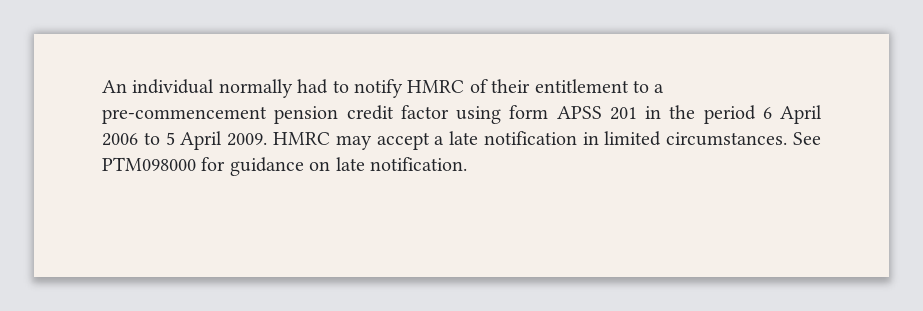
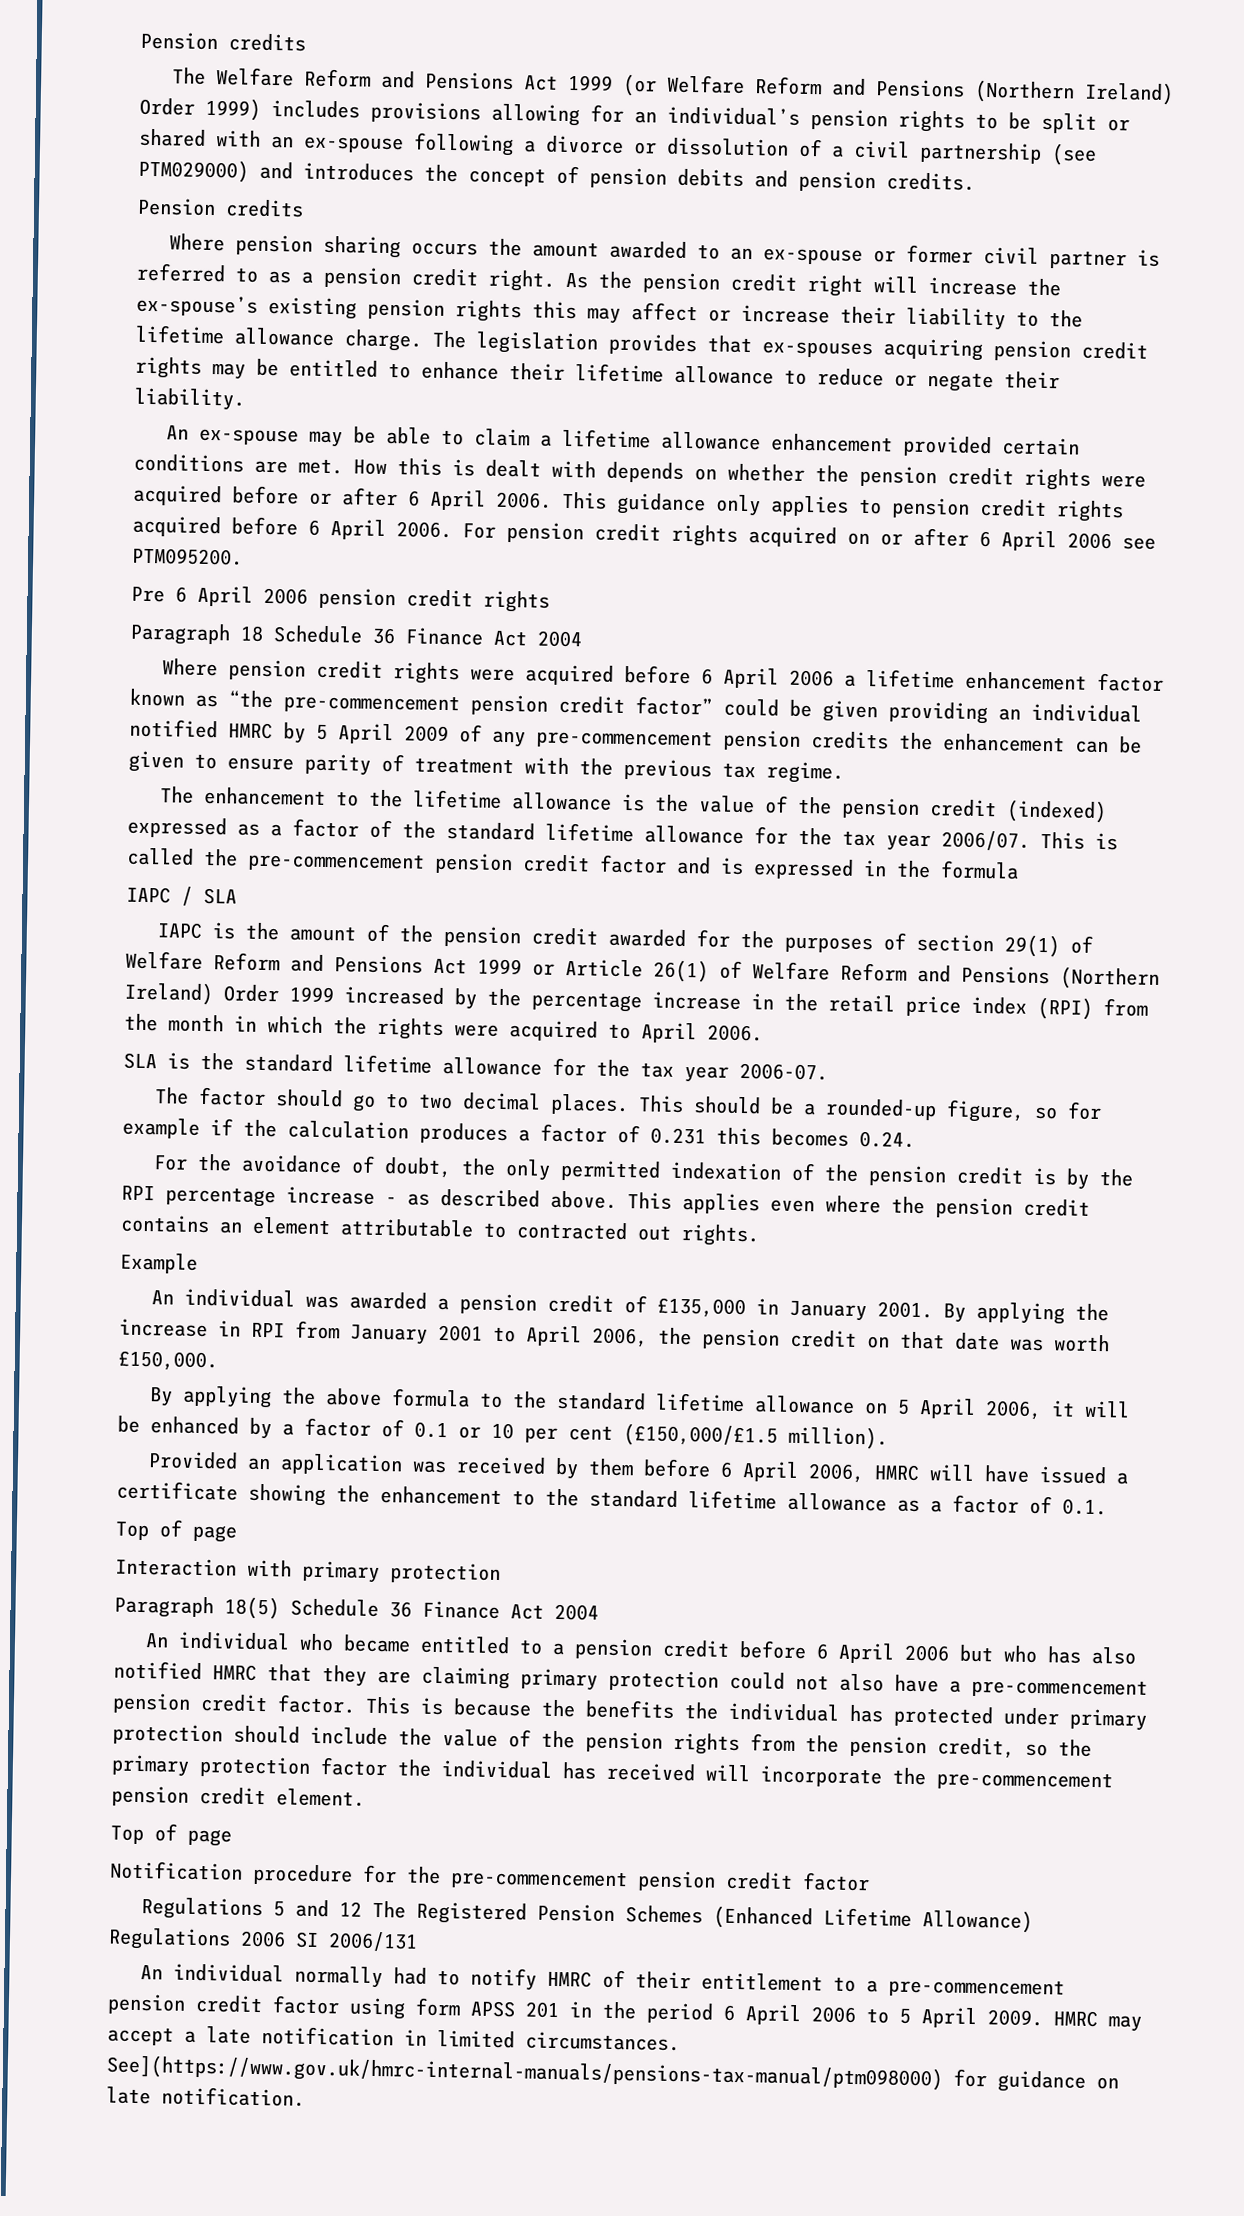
(102, 86) none -> [140,31,306,52] [172,67,1175,106] [139,97,1130,134] [139,128,1097,166] [138,158,975,193] [137,197,304,218] [169,233,1161,270] [136,262,1061,297] [136,294,1083,331] [135,324,1148,362] [135,356,1060,393] [134,387,245,411] [166,425,1081,458] [133,453,1146,491] [133,484,1124,523] [132,515,1156,552] [132,547,243,566] [131,585,550,613] [130,622,582,648] [162,658,1165,693] [129,688,1142,725] [129,718,1142,754] [128,750,844,784] [160,786,1108,824] [127,816,1118,852] [127,847,1019,880] [126,886,237,906] [157,922,1094,958] [125,950,1160,990] [124,981,1148,1020] [124,1013,763,1044] [123,1052,828,1083] [154,1086,1103,1123] [122,1117,915,1148] [153,1153,1135,1190] [121,1185,1090,1219] [120,1214,760,1247] [120,1252,198,1274] [151,1288,1110,1325] [119,1318,1110,1353] [118,1350,218,1372] [149,1385,1131,1421] [117,1415,888,1450] [148,1451,1129,1485] [116,1480,1107,1516] [115,1519,237,1543] [115,1557,501,1585] [114,1595,599,1621] [145,1631,1138,1665] [113,1660,1148,1699] [112,1692,1147,1731] [112,1723,1092,1759] [111,1754,1113,1792] [111,1785,365,1807] [110,1823,232,1847] [110,1860,870,1892] [141,1897,1034,1934] [108,1927,418,1952] Pension credits // The Welfare Reform and Pensions Act 1999 (or Welfare Reform and Pensions (Northern Ireland) Order 1999) includes provisions allowing for an individual’s pension rights to be split or shared with an ex-spouse following a divorce or dissolution of a civil partnership (see PTM029000) and introduces the concept of pension debits and pension credits. // Pension credits // Where pension sharing occurs the amount awarded to an ex-spouse or former civil partner is referred to as a pension credit right. As the pension credit right will increase the ex-spouse’s existing pension rights this may affect or increase their liability to the lifetime allowance charge. The legislation provides that ex-spouses acquiring pension credit rights may be entitled to enhance their lifetime allowance to reduce or negate their liability. // An ex-spouse may be able to claim a lifetime allowance enhancement provided certain conditions are met. How this is dealt with depends on whether the pension credit rights were acquired before or after 6 April 2006. This guidance only applies to pension credit rights acquired before 6 April 2006. For pension credit rights acquired on or after 6 April 2006 see PTM095200. // Pre 6 April 2006 pension credit rights // Paragraph 18 Schedule 36 Finance Act 2004 // Where pension credit rights were acquired before 6 April 2006 a lifetime enhancement factor known as “the pre-commencement pension credit factor” could be given providing an individual notified HMRC by 5 April 2009 of any pre-commencement pension credits the enhancement can be given to ensure parity of treatment with the previous tax regime. // The enhancement to the lifetime allowance is the value of the pension credit (indexed) expressed as a factor of the standard lifetime allowance for the tax year 2006/07. This is called the pre-commencement pension credit factor and is expressed in the formula // IAPC / SLA // IAPC is the amount of the pension credit awarded for the purposes of section 29(1) of Welfare Reform and Pensions Act 1999 or Article 26(1) of Welfare Reform and Pensions (Northern Ireland) Order 1999 increased by the percentage increase in the retail price index (RPI) from the month in which the rights were acquired to April 2006. // SLA is the standard lifetime allowance for the tax year 2006-07. // The factor should go to two decimal places. This should be a rounded-up figure, so for example if the calculation produces a factor of 0.231 this becomes 0.24. // For the avoidance of doubt, the only permitted indexation of the pension credit is by the RPI percentage increase - as described above. This applies even where the pension credit contains an element attributable to contracted out rights. // Example // An individual was awarded a pension credit of £135,000 in January 2001. By applying the increase in RPI from January 2001 to April 2006, the pension credit on that date was worth £150,000. // By applying the above formula to the standard lifetime allowance on 5 April 2006, it will be enhanced by a factor of 0.1 or 10 per cent (£150,000/£1.5 million). // Provided an application was received by them before 6 April 2006, HMRC will have issued a certificate showing the enhancement to the standard lifetime allowance as a factor of 0.1. // Top of page // Interaction with primary protection // Paragraph 18(5) Schedule 36 Finance Act 2004 // An individual who became entitled to a pension credit before 6 April 2006 but who has also notified HMRC that they are claiming primary protection could not also have a pre-commencement pension credit factor. This is because the benefits the individual has protected under primary protection should include the value of the pension rights from the pension credit, so the primary protection factor the individual has received will incorporate the pre-commencement pension credit element. // Top of page // Notification procedure for the pre-commencement pension credit factor // Regulations 5 and 12 The Registered Pension Schemes (Enhanced Lifetime Allowance) Regulations 2006 SI 2006/131 //
[793,132,821,145] [102,157,196,171] See PTM098000 -> [106,2054,943,2091] See](https://www.gov.uk/hmrc-internal-manuals/pensions-tax-manual/ptm098000)

